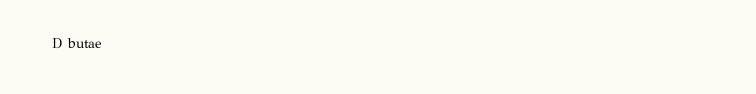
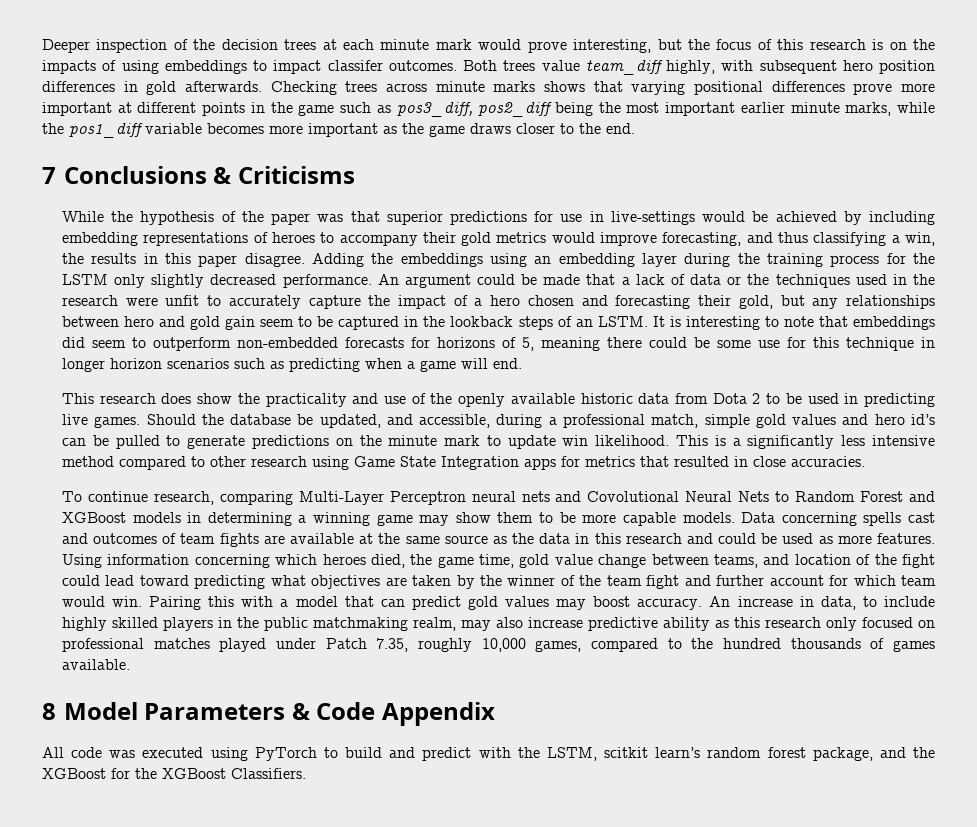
[52,38,102,49] D butae -> [42,39,936,53] [42,60,935,75] [42,81,935,95] [42,102,935,117] [42,123,635,138] [42,166,355,184] [61,211,935,225] [61,232,935,246] [61,253,935,267] [61,274,935,288] [61,295,935,309] [61,316,935,330] [61,337,935,351] [61,358,522,372] [61,393,935,407] [61,414,935,428] [61,435,935,449] [61,456,865,470] [61,491,936,505] [61,512,936,526] [61,533,935,547] [61,554,935,568] [61,575,937,589] [61,596,936,610] [61,617,936,631] [61,638,935,652] [61,659,130,670] [42,702,495,726] [42,747,935,761] [42,768,306,779] Deeper inspection of the decision trees at each minute mark would prove interesting, but the focus of this research is on the impacts of using embeddings to impact classifer outcomes. Both trees value team_diff highly, with subsequent hero position differences in gold afterwards. Checking trees across minute marks shows that varying positional differences prove more important at different points in the game such as pos3_diff, pos2_diff being the most important earlier minute marks, while the pos1_diff variable becomes more important as the game draws closer to the end. // 7 Conclusions & Criticisms // While the hypothesis of the paper was that superior predictions for use in live-settings would be achieved by including embedding representations of heroes to accompany their gold metrics would improve forecasting, and thus classifying a win, the results in this paper disagree. Adding the embeddings using an embedding layer during the training process for the LSTM only slightly decreased performance. An argument could be made that a lack of data or the techniques used in the research were unfit to accurately capture the impact of a hero chosen and forecasting their gold, but any relationships between hero and gold gain seem to be captured in the lookback steps of an LSTM. It is interesting to note that embeddings did seem to outperform non-embedded forecasts for horizons of 5, meaning there could be some use for this technique in longer horizon scenarios such as predicting when a game will end. // This research does show the practicality and use of the openly available historic data from Dota 2 to be used in predicting live games. Should the database be updated, and accessible, during a professional match, simple gold values and hero id’s can be pulled to generate predictions on the minute mark to update win likelihood. This is a significantly less intensive method compared to other research using Game State Integration apps for metrics that resulted in close accuracies. // To continue research, comparing Multi-Layer Perceptron neural nets and Covolutional Neural Nets to Random Forest and XGBoost models in determining a winning game may show them to be more capable models. Data concerning spells cast and outcomes of team fights are available at the same source as the data in this research and could be used as more features. Using information concerning which heroes died, the game time, gold value change between teams, and location of the fight could lead toward predicting what objectives are taken by the winner of the team fight and further account for which team would win. Pairing this with a model that can predict gold values may boost accuracy. An increase in data, to include highly skilled players in the public matchmaking realm, may also increase predictive ability as this research only focused on professional matches played under Patch 7.35, roughly 10,000 games, compared to the hundred thousands of games available. // 8 Model Parameters & Code Appendix // All code was executed using PyTorch to build and predict with the LSTM, scitkit learn’s random forest package, and the XGBoost for the XGBoost Classifiers.

